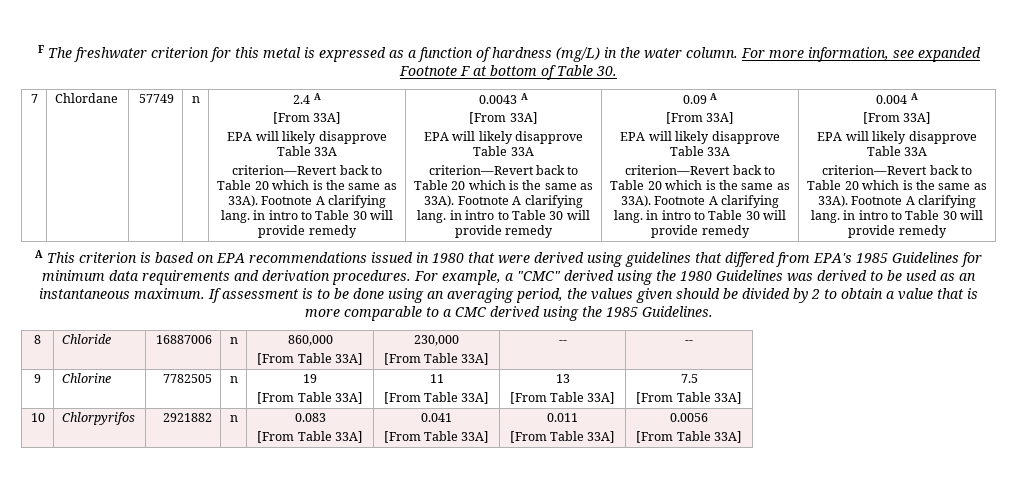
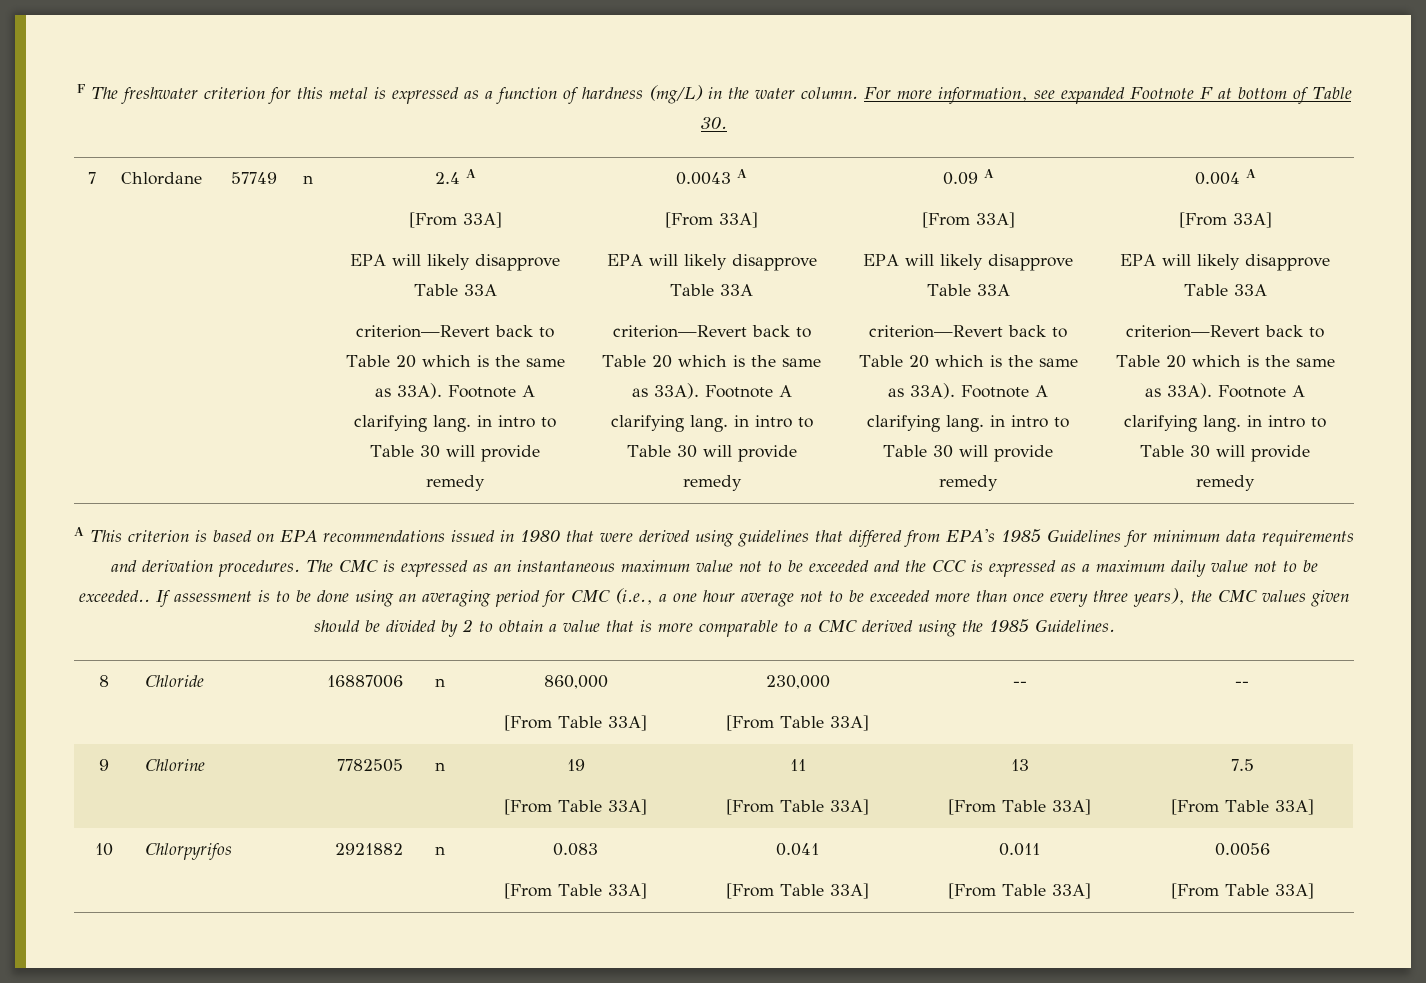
[414,270,976,285] [39,288,205,299] For example, a "CMC" derived using the 1980 Guidelines was derived to be used as an instantaneous maximum. -> [305,560,1318,577] [79,590,150,602] The CMC is expressed as an instantaneous maximum value not to be exceeded and the CCC is expressed as a maximum daily value not to be exceeded..
[516,288,587,303] period, the -> [495,588,1257,607] period for CMC (i.e., a one hour average not to be exceeded more than once every three years), the CMC

